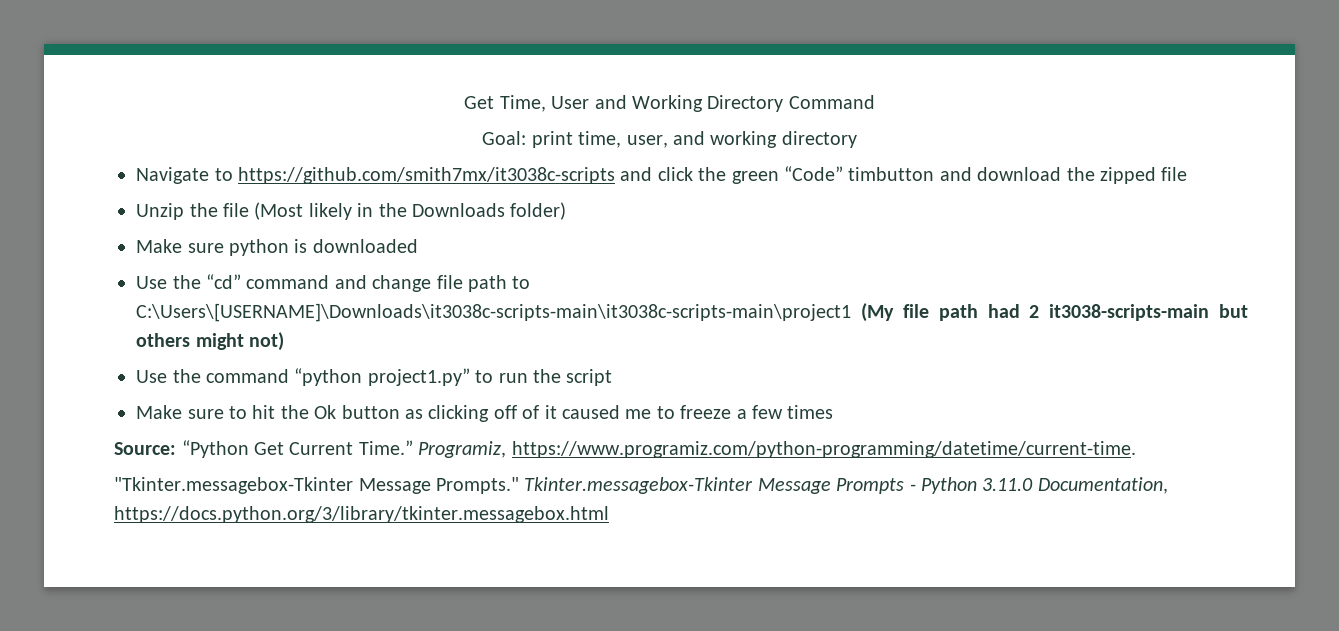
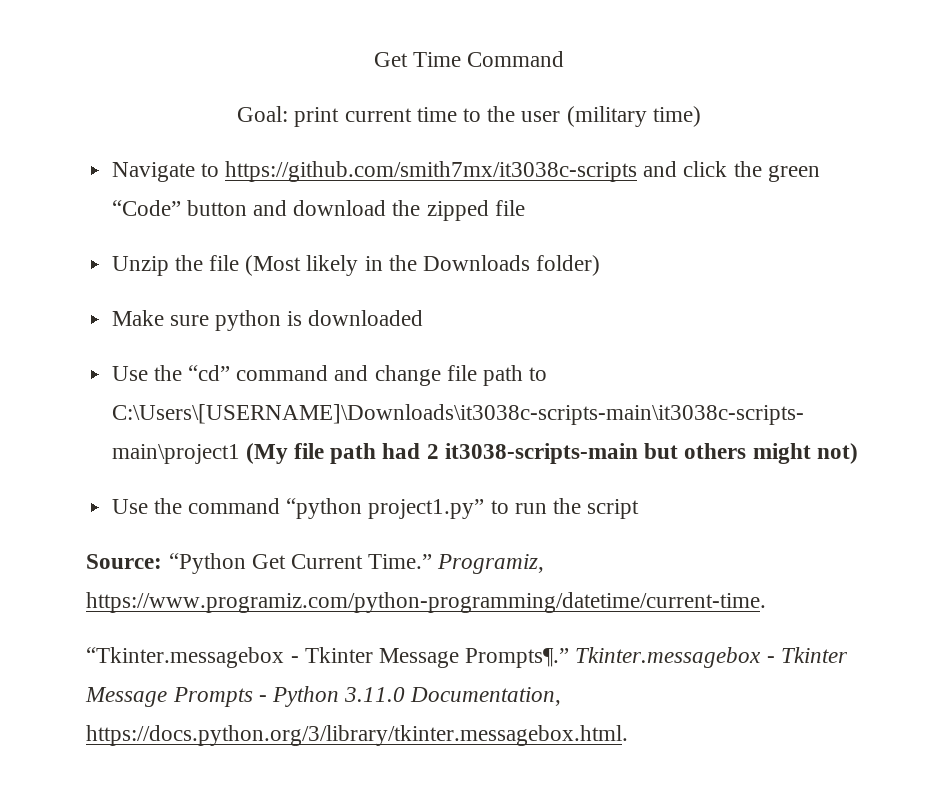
[464,95,875,112] [482,131,857,148] Get Time, User and Working Directory Command // Goal: print time, user, and working directory -> [373,51,565,67] [237,106,701,127] Get Time Command // Goal: print current time to the user (military time)
[848,167,935,181] timbutton -> [186,200,247,216] button
[136,405,834,422] // Make sure to hit the Ok button as clicking off of it caused me to freeze a few times -> (640, 509) none
[114,477,754,494] "Tkinter.messagebox-Tkinter Message Prompts." Tkinter.messagebox-Tkinter -> [86,647,848,668] “Tkinter.messagebox - Tkinter Message Prompts¶.” Tkinter.messagebox - Tkinter
[114,506,610,523] https://docs.python.org/3/library/tkinter.messagebox.html -> [86,725,629,746] https://docs.python.org/3/library/tkinter.messagebox.html.

